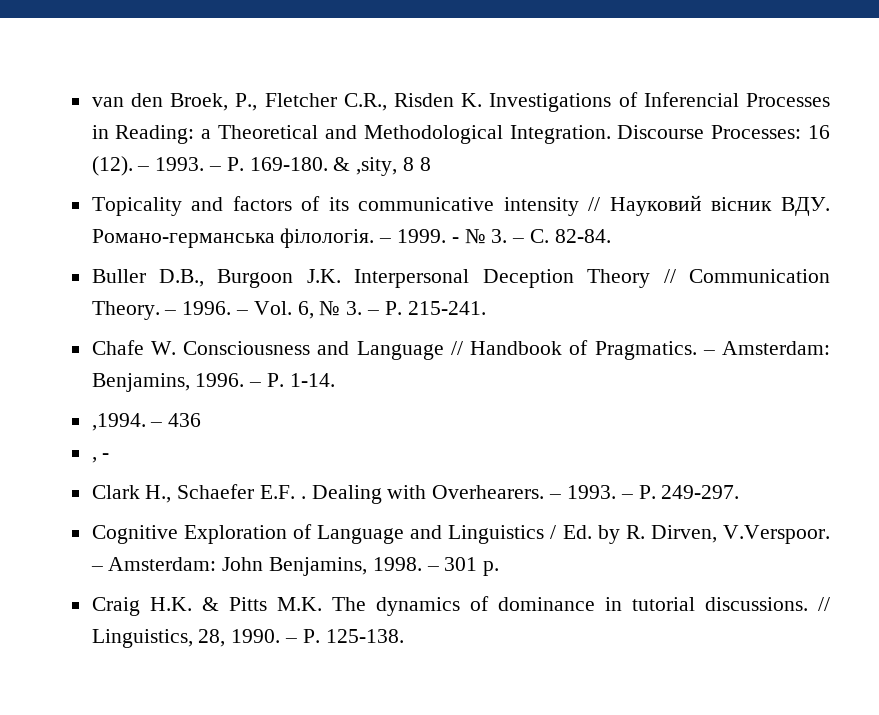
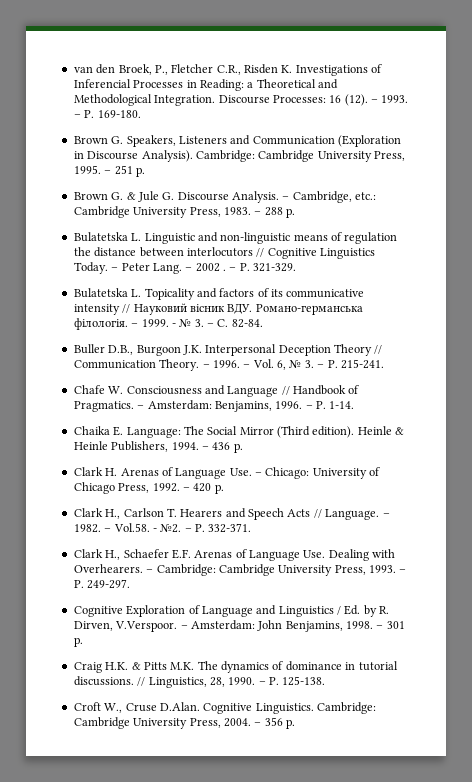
[333,157,431,176] & ,sity, 8 8 // -> [73,135,401,147] [73,150,405,162] [73,165,145,177] [73,191,377,203] [73,206,295,218] [73,232,398,244] [73,247,375,259] [73,262,297,274] [73,288,142,298] // Brown G. Speakers, Listeners and Communication (Exploration in Discourse Analysis). Cambridge: Cambridge University Press, 1995. – 251 p. // Brown G. & Jule G. Discourse Analysis. – Cambridge, etc.: Cambridge University Press, 1983. – 288 p. // Bulatetska L. Linguistic and non-linguistic means of regulation the distance between interlocutors // Cognitive Linguistics Today. – Peter Lang. – 2002 . – Р. 321-329. // Bulatetska L.
[91,413,202,431] [91,453,110,463] [91,484,562,504] ,1994. – 436 // , - // Clark H., Schaefer E.F. . Dealing with Overhearers. – -> [73,426,405,438] [73,441,243,453] [73,467,381,479] [73,482,224,494] [73,508,390,520] [73,523,252,533] [73,549,396,561] [73,564,366,576] Chaika E. Language: The Social Mirror (Third edition). Heinle & Heinle Publishers, 1994. – 436 p. // Clark H. Arenas of Language Use. – Chicago: University of Chicago Press, 1992. – 420 p. // Clark H., Carlson T. Hearers and Speech Acts // Language. – 1982. – Vol.58. - №2. – P. 332-371. // Clark H., Schaefer E.F. Arenas of Language Use. Dealing with Overhearers. – Cambridge: Cambridge University Press,
(404, 636) none -> [73,702,376,714] [73,717,295,729] // Croft W., Cruse D.Alan. Cognitive Linguistics. Cambridge: Cambridge University Press, 2004. – 356 p.

